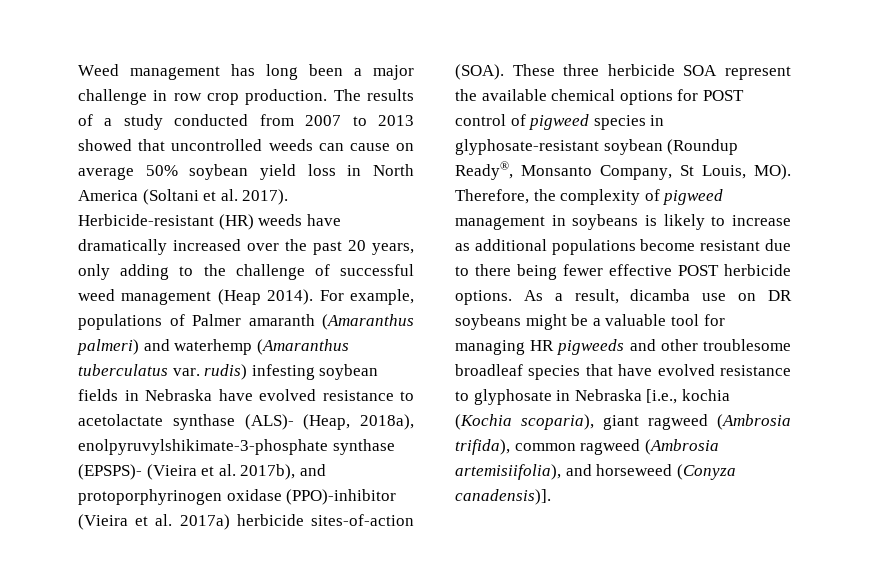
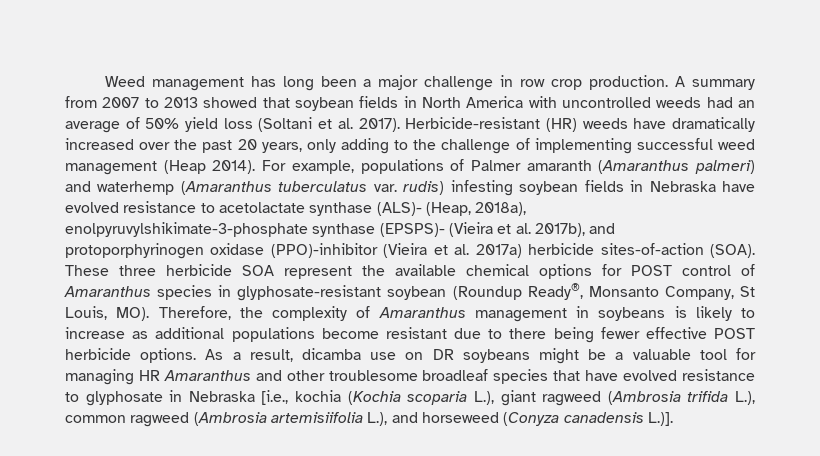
[333,89,414,101] [78,114,249,130] The results of a study conducted -> [675,76,756,90] A summary
[171,139,414,151] [78,164,414,180] [78,190,138,201] uncontrolled weeds can cause on average 50% soybean yield loss in North America -> [295,96,756,111] [65,117,253,133] soybean fields in North America with uncontrolled weeds had an average of 50% yield loss
(330, 270) none -> [534,138,632,154] implementing
[529,114,590,130] pigweed -> [64,286,151,297] Amaranthus
[663,189,724,205] pigweed -> [378,307,466,318] Amaranthus
[557,339,625,355] pigweeds -> [163,370,251,381] Amaranthus
[521,414,594,430] scoparia), -> [407,391,494,405] scoparia L.),
[455,439,510,455] trifida), -> [687,391,756,405] trifida L.),
[455,464,561,480] artemisiifolia), -> [270,412,388,426] artemisiifolia L.),
[455,489,551,505] canadensis)]. -> [563,412,673,426] canadensis L.)].

